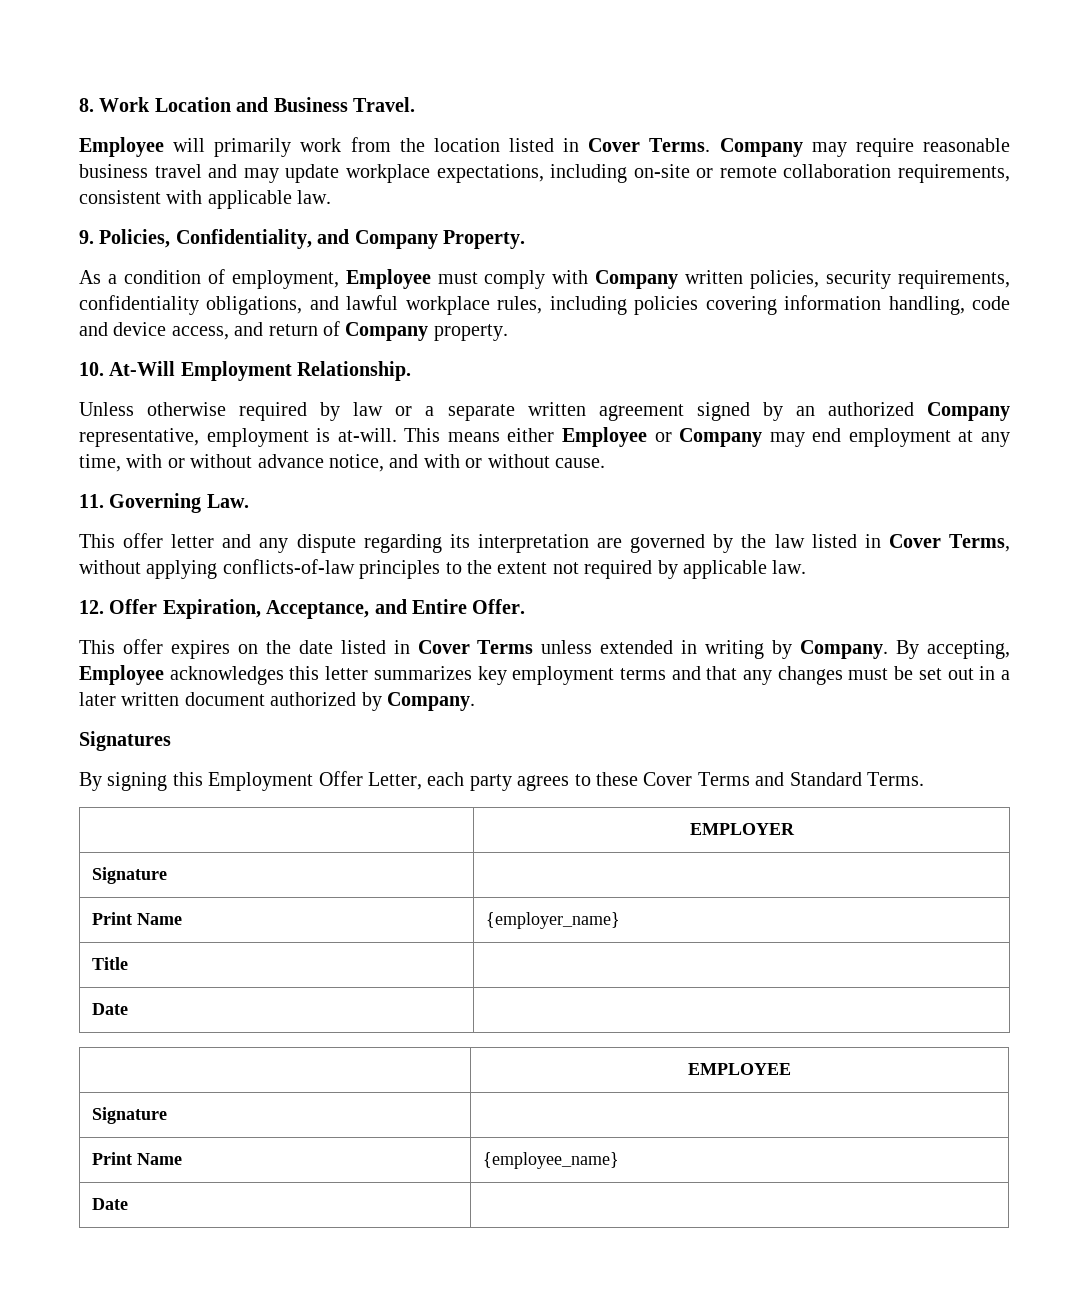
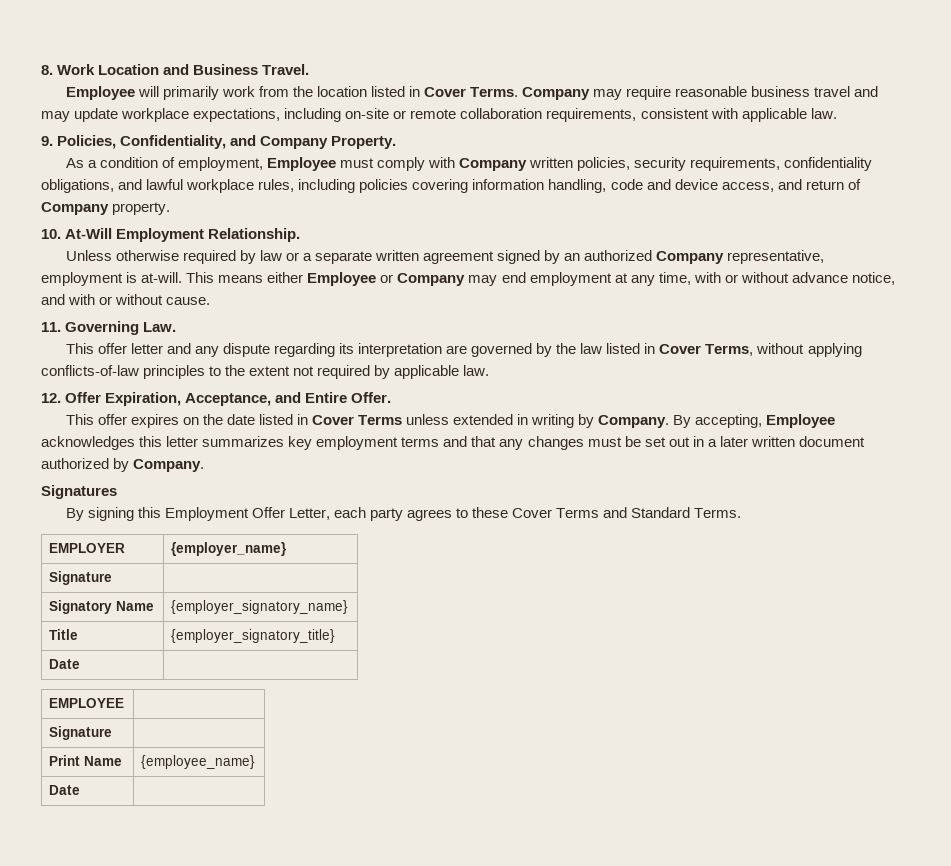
[689,823,795,835] [92,867,168,884] [92,912,183,925] [486,912,621,929] | EMPLOYER // Signature | // Print Name | {employer_name} -> [49,543,126,553] [171,542,288,556] [49,571,113,585] [49,600,155,614] [171,600,349,614] EMPLOYER | {employer_name} // Signature | // Signatory Name | {employer_signatory_name}
(129, 963) none -> [171,629,336,643] {employer_signatory_title}
[687,1063,791,1075] | EMPLOYEE -> [49,698,125,708] EMPLOYEE |

